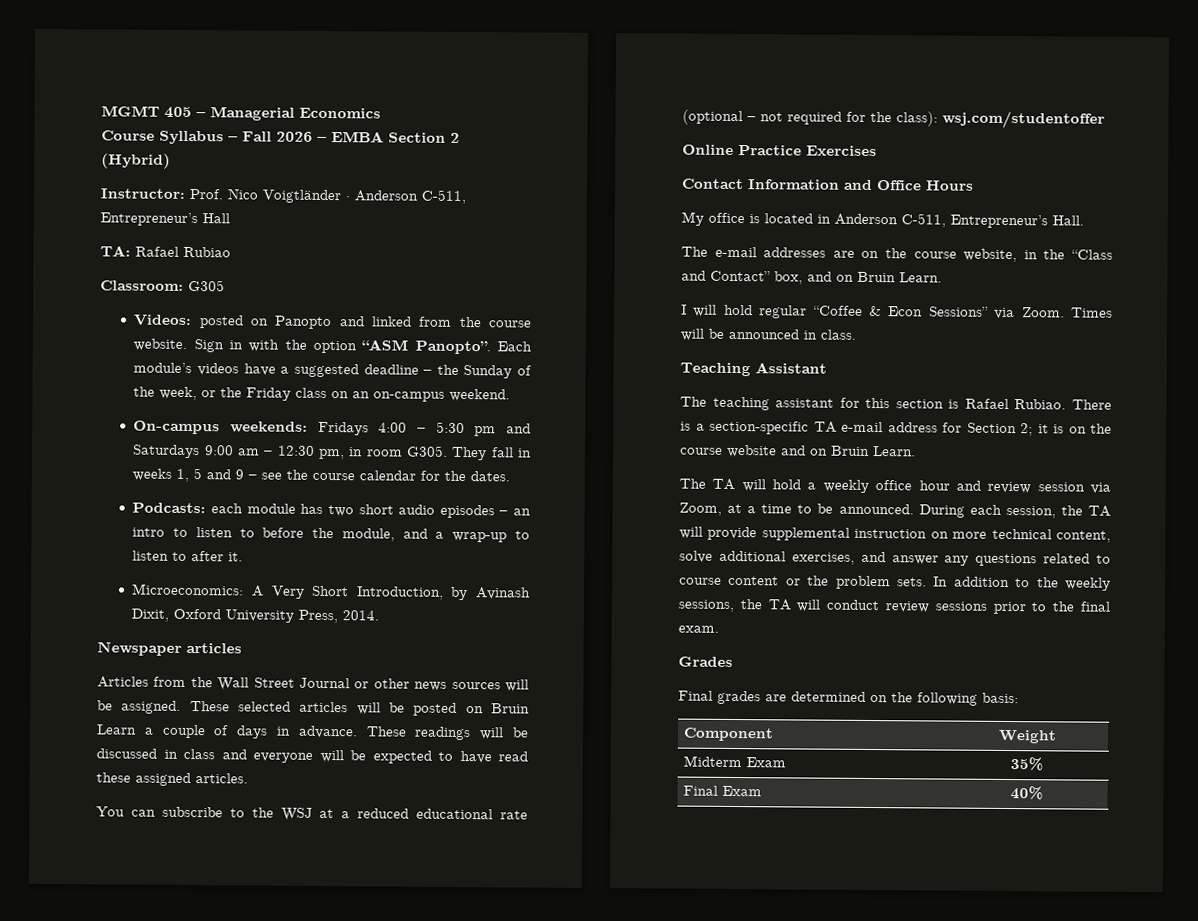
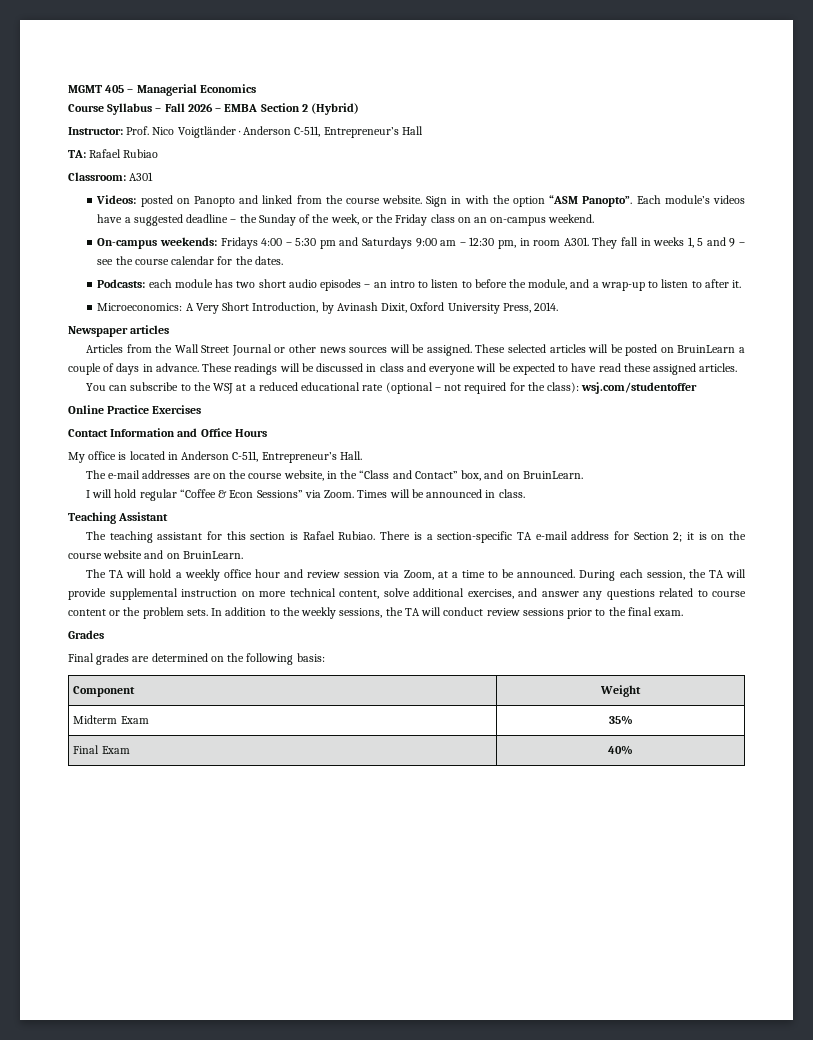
[188,279,225,292] G305 -> [129,172,154,181] A301
[407,445,449,457] G305. -> [563,237,589,246] A301.
[490,703,530,714] [96,724,137,735] Bruin Learn -> [677,345,736,353] BruinLearn
[857,271,942,283] Bruin Learn. -> [522,471,583,479] BruinLearn.
[831,445,916,457] Bruin Learn. -> [182,551,243,559] BruinLearn.

